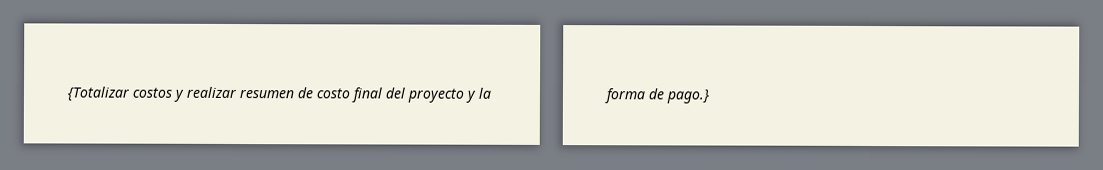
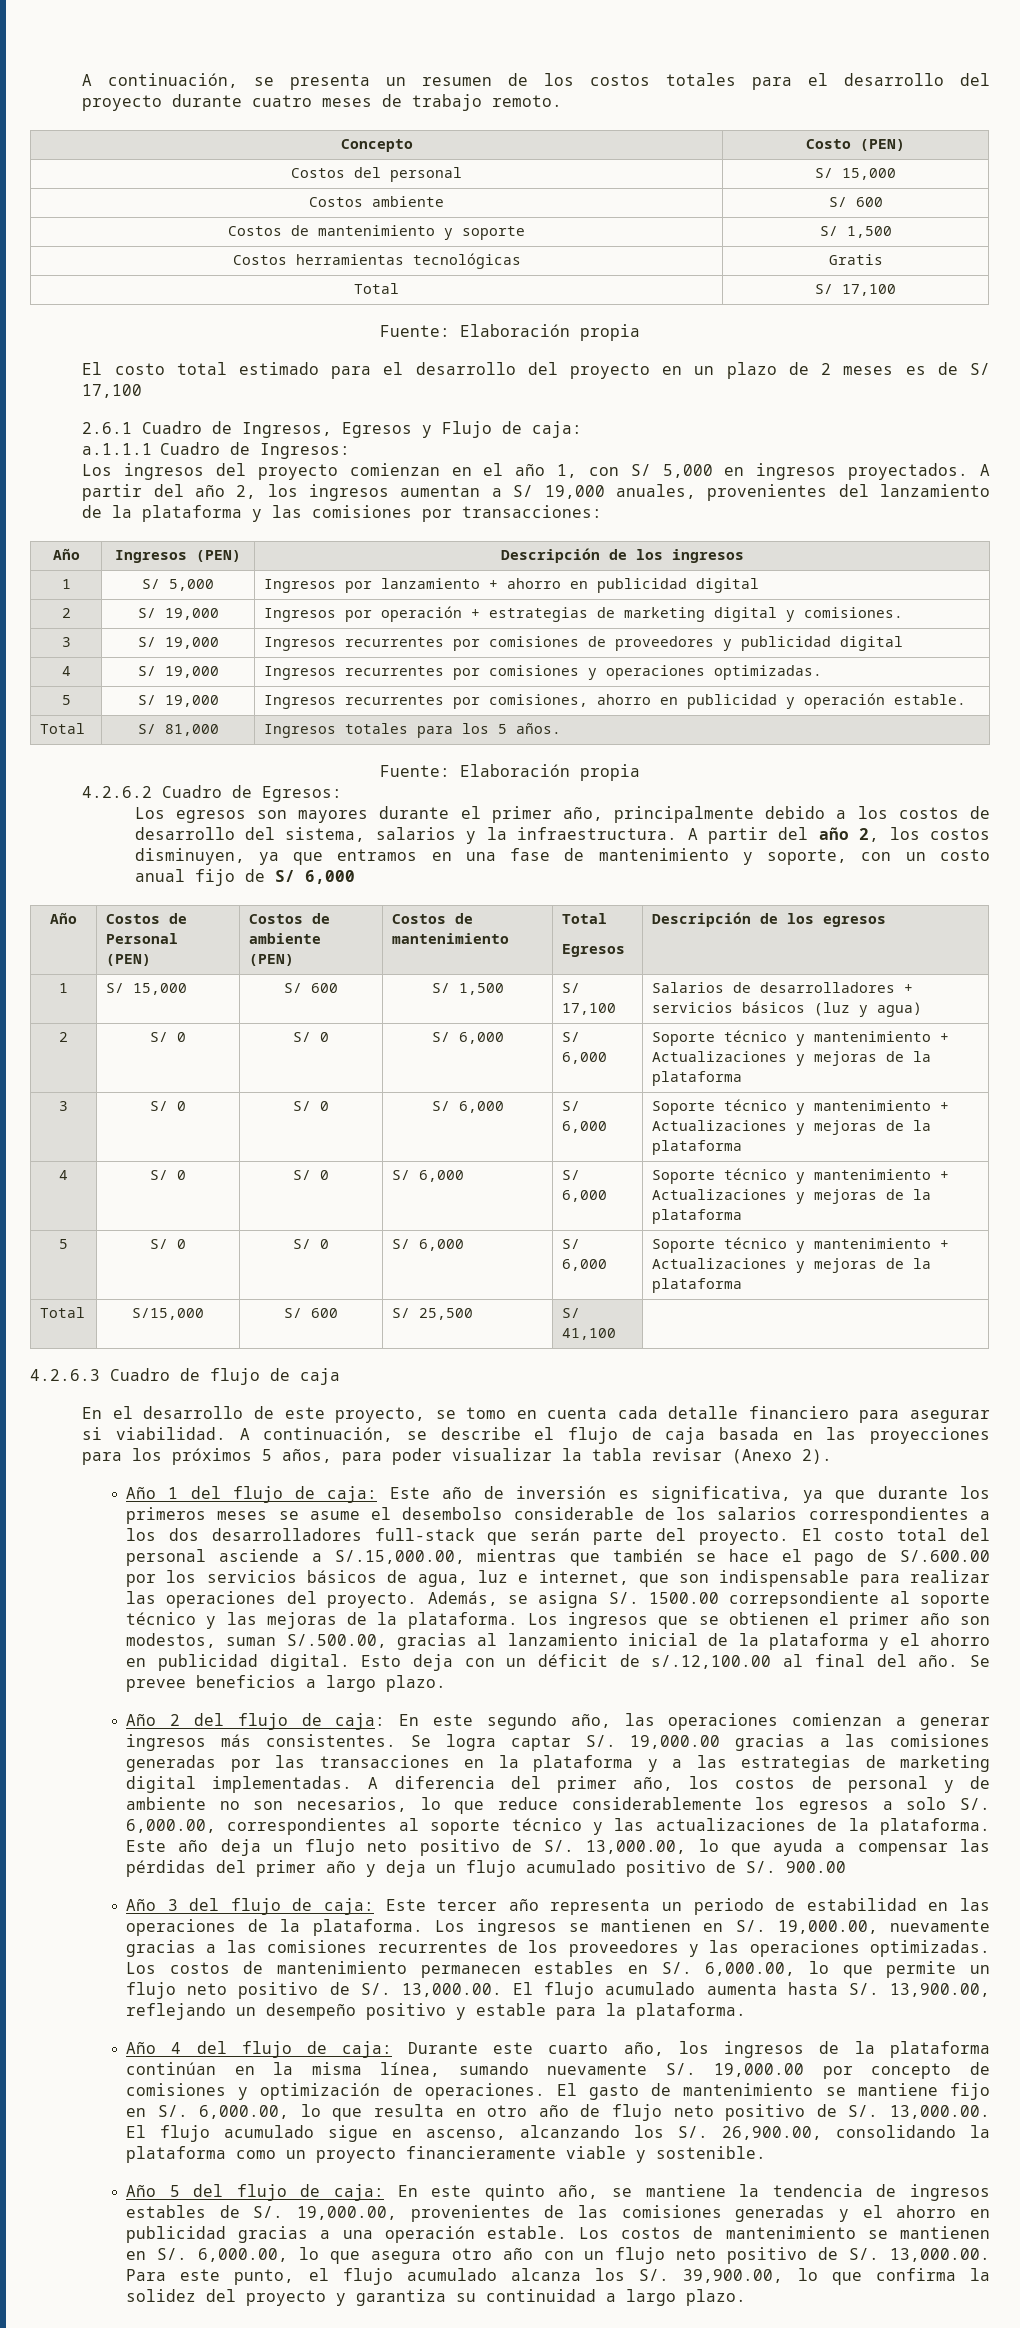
[66,86,709,104] {Totalizar costos y realizar resumen de costo final del proyecto y la forma de pago.} -> [82,73,990,90] [82,94,563,111] [340,139,413,152] [806,139,905,151] [291,167,462,182] [815,168,896,180] [309,196,444,207] [828,197,883,207] [228,225,525,240] [819,226,892,238] [232,253,521,269] [828,254,883,265] [354,283,399,294] [815,284,896,296] [380,324,640,341] [82,362,990,379] [82,384,143,398] [82,421,583,438] [82,442,351,459] [82,463,991,480] [82,484,990,501] [82,505,603,522] [52,548,80,560] [115,550,241,563] [500,548,744,563] [61,579,71,589] [142,579,214,591] [264,578,760,593] [61,608,71,618] [137,608,219,620] [264,606,904,622] [61,637,71,647] [137,637,219,649] [264,636,904,651] [61,666,71,676] [137,666,219,678] [264,665,823,680] [61,695,71,705] [137,695,219,707] [264,693,967,709] [40,723,86,734] [137,724,219,736] [264,723,562,738] [380,764,640,781] [82,785,343,802] [134,806,991,823] [134,827,990,844] [134,848,991,865] [134,869,355,886] [50,912,77,924] [106,913,188,924] [106,933,179,944] [106,954,152,966] [249,913,331,924] [249,933,322,944] [249,954,295,966] [392,913,474,924] [392,933,510,944] [562,913,608,924] [562,944,626,957] [652,912,887,927] [59,983,68,993] [106,983,188,995] [284,983,338,993] [431,983,504,995] [562,983,581,993] [562,1003,617,1015] [652,982,914,993] [652,1001,923,1017] [59,1032,68,1042] [150,1032,186,1042] [293,1032,329,1042] [431,1032,504,1044] [562,1032,581,1042] [562,1052,608,1064] [652,1030,950,1046] [652,1051,932,1066] [652,1071,743,1086] [59,1101,68,1111] [150,1101,186,1111] [293,1101,329,1111] [431,1101,504,1113] [562,1101,581,1111] [562,1121,608,1133] [652,1099,950,1115] [652,1120,932,1135] [652,1140,743,1155] [59,1170,68,1180] [150,1170,186,1180] [293,1170,329,1180] [392,1170,465,1182] [562,1170,581,1180] [562,1190,608,1202] [652,1168,950,1184] [652,1189,932,1204] [652,1209,743,1224] [59,1239,68,1249] [150,1239,186,1249] [293,1239,329,1249] [392,1239,465,1251] [562,1239,581,1249] [562,1259,608,1271] [652,1237,950,1253] [652,1258,932,1273] [652,1278,743,1293] [40,1307,86,1318] [132,1308,204,1320] [284,1308,338,1318] [392,1308,474,1320] [562,1308,581,1318] [562,1328,617,1340] [30,1368,340,1385] [82,1406,990,1423] [82,1427,991,1444] [82,1448,833,1465] [126,1486,991,1503] [126,1507,990,1524] [126,1528,990,1545] [126,1549,990,1566] [126,1570,991,1587] [126,1591,990,1608] [126,1612,991,1629] [126,1633,990,1650] [126,1654,990,1671] [126,1675,447,1692] [126,1713,990,1730] [126,1734,991,1751] [126,1755,991,1772] [126,1776,990,1793] [126,1797,990,1814] [126,1818,991,1835] [126,1839,991,1856] [126,1860,847,1877] [126,1898,991,1915] [126,1919,990,1936] [126,1940,990,1957] [126,1961,990,1978] [126,1982,990,1999] [126,2003,747,2020] [126,2041,990,2058] [126,2062,991,2079] [126,2083,990,2100] [126,2104,991,2121] [126,2125,991,2142] [126,2146,767,2163] [126,2184,991,2201] [126,2205,990,2222] [126,2226,990,2243] [126,2247,990,2264] [126,2268,990,2285] [126,2289,747,2306] A continuación, se presenta un resumen de los costos totales para el desarrollo del proyecto durante cuatro meses de trabajo remoto. // Concepto | Costo (PEN) // Costos del personal | S/ 15,000 // Costos ambiente | S/ 600 // Costos de mantenimiento y soporte | S/ 1,500 // Costos herramientas tecnológicas | Gratis // Total | S/ 17,100 // Fuente: Elaboración propia // El costo total estimado para el desarrollo del proyecto en un plazo de 2 meses es de S/ 17,100 // 2.6.1 Cuadro de Ingresos, Egresos y Flujo de caja: // a.1.1.1 Cuadro de Ingresos: // Los ingresos del proyecto comienzan en el año 1, con S/ 5,000 en ingresos proyectados. A partir del año 2, los ingresos aumentan a S/ 19,000 anuales, provenientes del lanzamiento de la plataforma y las comisiones por transacciones: // Año | Ingresos (PEN) | Descripción de los ingresos // 1 | S/ 5,000 | Ingresos por lanzamiento + ahorro en publicidad digital // 2 | S/ 19,000 | Ingresos por operación + estrategias de marketing digital y comisiones. // 3 | S/ 19,000 | Ingresos recurrentes por comisiones de proveedores y publicidad digital // 4 | S/ 19,000 | Ingresos recurrentes por comisiones y operaciones optimizadas. // 5 | S/ 19,000 | Ingresos recurrentes por comisiones, ahorro en publicidad y operación estable. // Total | S/ 81,000 | Ingresos totales para los 5 años. // Fuente: Elaboración propia // 4.2.6.2 Cuadro de Egresos: // Los egresos son mayores durante el primer año, principalmente debido a los costos de desarrollo del sistema, salarios y la infraestructura. A partir del año 2, los costos disminuyen, ya que entramos en una fase de mantenimiento y soporte, con un costo anual fijo de S/ 6,000 // Año | Costos de Personal (PEN) | Costos de ambiente (PEN) | Costos de mantenimiento | Total // Egresos | Descripción de los egresos // 1 | S/ 15,000 | S/ 600 | S/ 1,500 | S/ 17,100 | Salarios de desarrolladores + servicios básicos (luz y agua) // 2 | S/ 0 | S/ 0 | S/ 6,000 | S/ 6,000 | Soporte técnico y mantenimiento + Actualizaciones y mejoras de la plataforma // 3 | S/ 0 | S/ 0 | S/ 6,000 | S/ 6,000 | Soporte técnico y mantenimiento + Actualizaciones y mejoras de la plataforma // 4 | S/ 0 | S/ 0 | S/ 6,000 | S/ 6,000 | Soporte técnico y mantenimiento + Actualizaciones y mejoras de la plataforma // 5 | S/ 0 | S/ 0 | S/ 6,000 | S/ 6,000 | Soporte técnico y mantenimiento + Actualizaciones y mejoras de la plataforma // Total | S/15,000 | S/ 600 | S/ 25,500 | S/ 41,100 | // 4.2.6.3 Cuadro de flujo de caja // En el desarrollo de este proyecto, se tomo en cuenta cada detalle financiero para asegurar si viabilidad. A continuación, se describe el flujo de caja basada en las proyecciones para los próximos 5 años, para poder visualizar la tabla revisar (Anexo 2). // Año 1 del flujo de caja: Este año de inversión es significativa, ya que durante los primeros meses se asume el desembolso considerable de los salarios correspondientes a los dos desarrolladores full-stack que serán parte del proyecto. El costo total del personal asciende a S/.15,000.00, mientras que también se hace el pago de S/.600.00 por los servicios básicos de agua, luz e internet, que son indispensable para realizar las operaciones del proyecto. Además, se asigna S/. 1500.00 correpsondiente al soporte técnico y las mejoras de la plataforma. Los ingresos que se obtienen el primer año son modestos, suman S/.500.00, gracias al lanzamiento inicial de la plataforma y el ahorro en publicidad digital. Esto deja con un déficit de s/.12,100.00 al final del año. Se prevee beneficios a largo plazo. // Año 2 del flujo de caja: En este segundo año, las operaciones comienzan a generar ingresos más consistentes. Se logra captar S/. 19,000.00 gracias a las comisiones generadas por las transacciones en la plataforma y a las estrategias de marketing digital implementadas. A diferencia del primer año, los costos de personal y de ambiente no son necesarios, lo que reduce considerablemente los egresos a solo S/. 6,000.00, correspondientes al soporte técnico y las actualizaciones de la plataforma. Este año deja un flujo neto positivo de S/. 13,000.00, lo que ayuda a compensar las pérdidas del primer año y deja un flujo acumulado positivo de S/. 900.00 // Año 3 del flujo de caja: Este tercer año representa un periodo de estabilidad en las operaciones de la plataforma. Los ingresos se mantienen en S/. 19,000.00, nuevamente gracias a las comisiones recurrentes de los proveedores y las operaciones optimizadas. Los costos de mantenimiento permanecen estables en S/. 6,000.00, lo que permite un flujo neto positivo de S/. 13,000.00. El flujo acumulado aumenta hasta S/. 13,900.00, reflejando un desempeño positivo y estable para la plataforma. // Año 4 del flujo de caja: Durante este cuarto año, los ingresos de la plataforma continúan en la misma línea, sumando nuevamente S/. 19,000.00 por concepto de comisiones y optimización de operaciones. El gasto de mantenimiento se mantiene fijo en S/. 6,000.00, lo que resulta en otro año de flujo neto positivo de S/. 13,000.00. El flujo acumulado sigue en ascenso, alcanzando los S/. 26,900.00, consolidando la plataforma como un proyecto financieramente viable y sostenible. // Año 5 del flujo de caja: En este quinto año, se mantiene la tendencia de ingresos estables de S/. 19,000.00, provenientes de las comisiones generadas y el ahorro en publicidad gracias a una operación estable. Los costos de mantenimiento se mantienen en S/. 6,000.00, lo que asegura otro año con un flujo neto positivo de S/. 13,000.00. Para este punto, el flujo acumulado alcanza los S/. 39,900.00, lo que confirma la solidez del proyecto y garantiza su continuidad a largo plazo.

